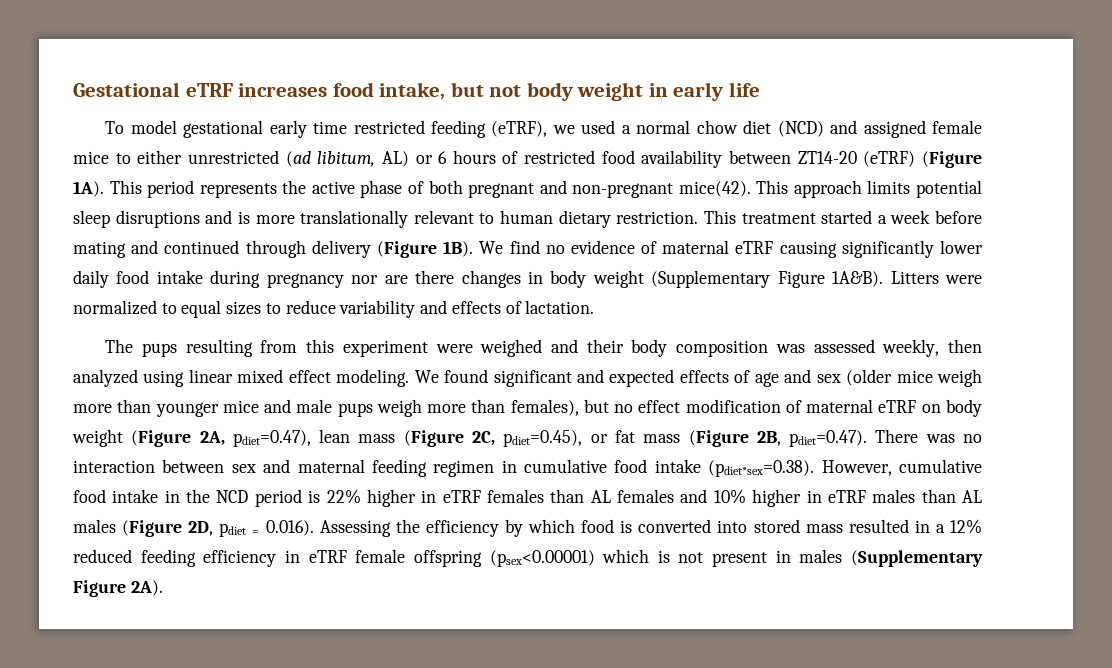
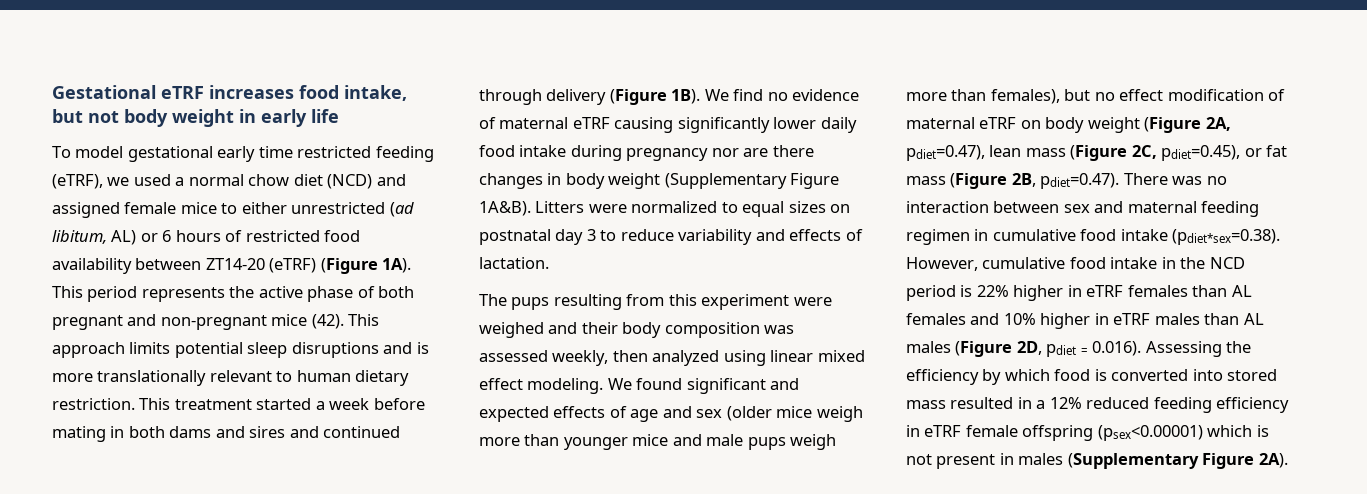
[678,181,751,197] mice(42). -> [271,314,344,329] mice (42).
(126, 249) none -> [110,426,286,438] in both dams and sires
(262, 308) none -> [830,204,851,213] [479,229,596,245] on postnatal day 3

